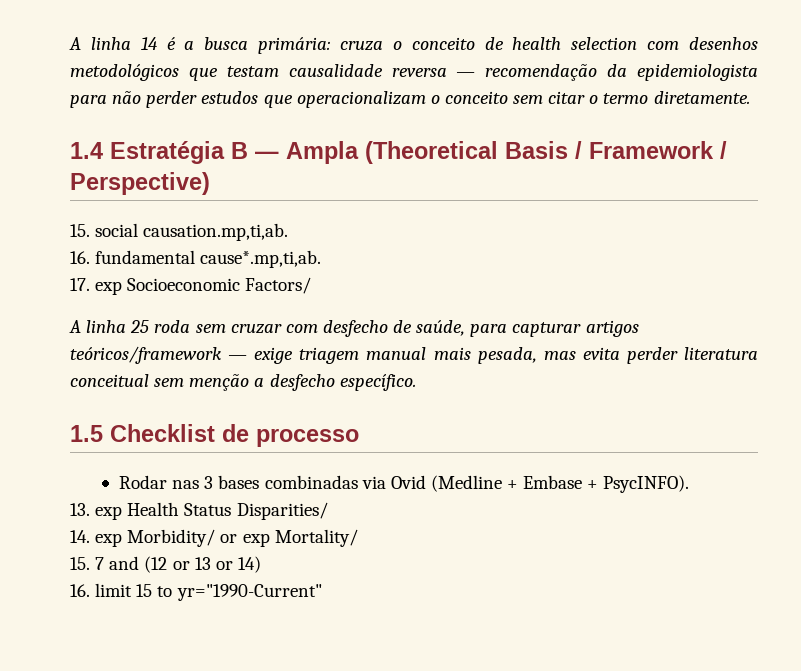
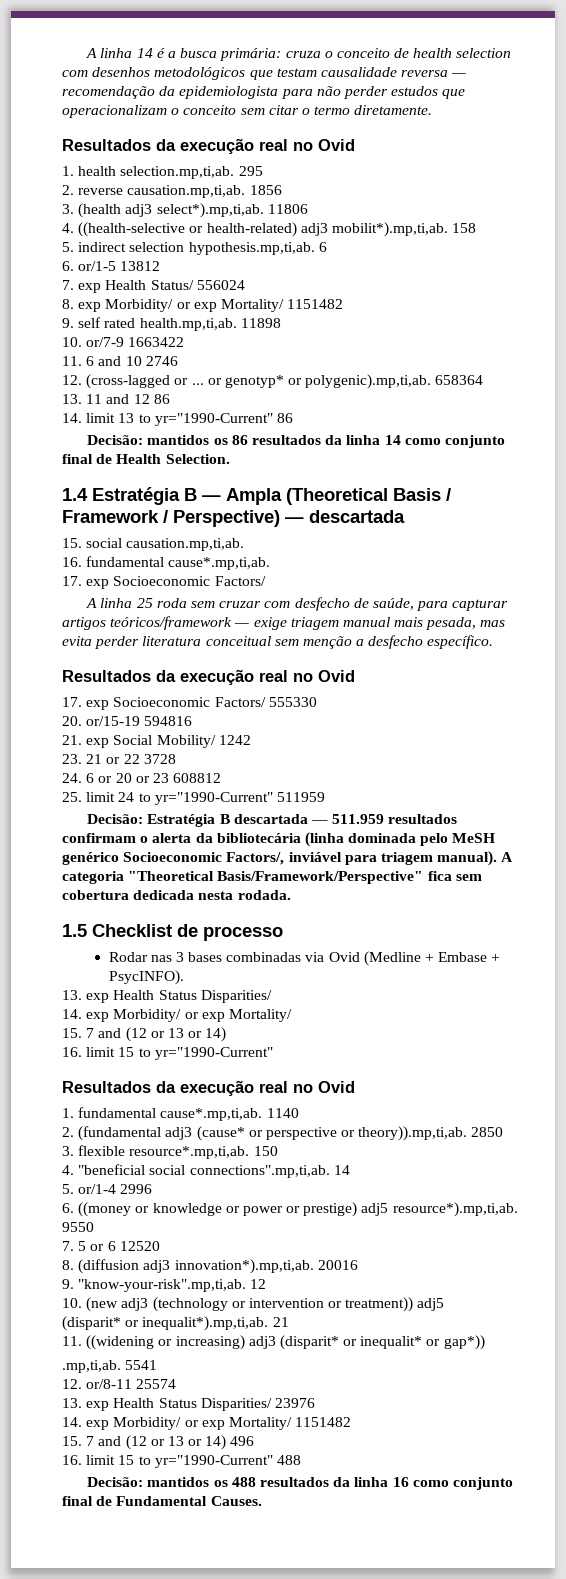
(750, 97) none -> [62,138,355,154] [62,166,263,179] [62,185,282,198] [62,203,308,218] [62,222,477,237] [62,242,327,255] [62,261,161,271] [62,280,245,293] [62,299,344,312] [62,317,281,331] [62,337,185,347] [62,356,178,366] [62,374,484,389] [62,394,170,404] [62,413,293,426] [87,435,505,448] [62,454,230,464] // Resultados da execução real no Ovid // 1. health selection.mp,ti,ab. 295 // 2. reverse causation.mp,ti,ab. 1856 // 3. (health adj3 select*).mp,ti,ab. 11806 // 4. ((health-selective or health-related) adj3 mobilit*).mp,ti,ab. 158 // 5. indirect selection hypothesis.mp,ti,ab. 6 // 6. or/1-5 13812 // 7. exp Health Status/ 556024 // 8. exp Morbidity/ or exp Mortality/ 1151482 // 9. self rated health.mp,ti,ab. 11898 // 10. or/7-9 1663422 // 11. 6 and 10 2746 // 12. (cross-lagged or ... or genotyp* or polygenic).mp,ti,ab. 658364 // 13. 11 and 12 86 // 14. limit 13 to yr="1990-Current" 86 // Decisão: mantidos os 86 resultados da linha 14 como conjunto final de Health Selection.
(210, 183) none -> [285,510,405,523] — descartada
(416, 382) none -> [62,669,355,685] [62,697,317,710] [62,716,193,726] [62,735,251,748] [62,754,176,764] [62,773,222,783] [62,792,325,805] [87,814,458,827] [62,832,496,847] [62,851,514,866] [62,871,482,884] [62,890,291,900] // Resultados da execução real no Ovid // 17. exp Socioeconomic Factors/ 555330 // 20. or/15-19 594816 // 21. exp Social Mobility/ 1242 // 23. 21 or 22 3728 // 24. 6 or 20 or 23 608812 // 25. limit 24 to yr="1990-Current" 511959 // Decisão: Estratégia B descartada — 511.959 resultados confirmam o alerta da bibliotecária (linha dominada pelo MeSH genérico Socioeconomic Factors/, inviável para triagem manual). A categoria "Theoretical Basis/Framework/Perspective" fica sem cobertura dedicada nesta rodada.
(322, 592) none -> [62,1080,355,1096] [62,1107,299,1121] [62,1126,504,1141] [62,1145,278,1159] [62,1164,350,1178] [62,1184,153,1194] [62,1202,518,1217] [62,1222,94,1232] [62,1241,160,1251] [62,1259,358,1274] [62,1279,267,1292] [62,1297,445,1312] [62,1316,289,1331] [62,1335,485,1350] [62,1360,158,1373] [62,1379,177,1389] [62,1398,315,1411] [62,1417,352,1430] [62,1435,255,1450] [62,1455,301,1468] [87,1477,513,1490] [62,1496,262,1506] // Resultados da execução real no Ovid // 1. fundamental cause*.mp,ti,ab. 1140 // 2. (fundamental adj3 (cause* or perspective or theory)).mp,ti,ab. 2850 // 3. flexible resource*.mp,ti,ab. 150 // 4. "beneficial social connections".mp,ti,ab. 14 // 5. or/1-4 2996 // 6. ((money or knowledge or power or prestige) adj5 resource*).mp,ti,ab. 9550 // 7. 5 or 6 12520 // 8. (diffusion adj3 innovation*).mp,ti,ab. 20016 // 9. "know-your-risk".mp,ti,ab. 12 // 10. (new adj3 (technology or intervention or treatment)) adj5 // (disparit* or inequalit*).mp,ti,ab. 21 // 11. ((widening or increasing) adj3 (disparit* or inequalit* or gap*)) // .mp,ti,ab. 5541 // 12. or/8-11 25574 // 13. exp Health Status Disparities/ 23976 // 14. exp Morbidity/ or exp Mortality/ 1151482 // 15. 7 and (12 or 13 or 14) 496 // 16. limit 15 to yr="1990-Current" 488 // Decisão: mantidos os 488 resultados da linha 16 como conjunto final de Fundamental Causes.

